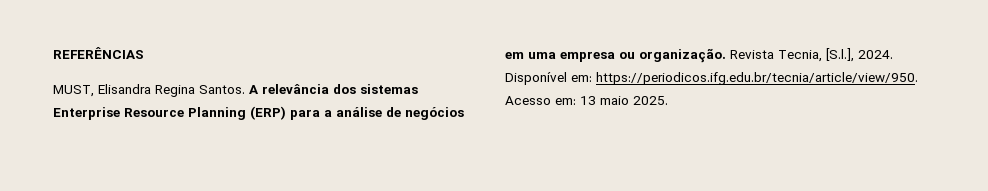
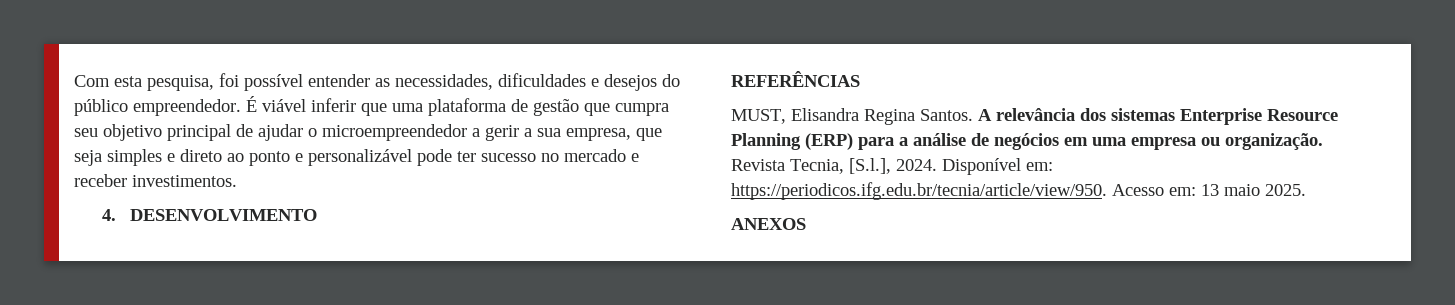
(53, 53) none -> [74,73,680,91] [74,96,669,116] [74,124,662,141] [74,149,639,166] [74,174,237,187] [101,209,317,221] Com esta pesquisa, foi possível entender as necessidades, dificuldades e desejos do público empreendedor. É viável inferir que uma plataforma de gestão que cumpra seu objetivo principal de ajudar o microempreendedor a gerir a sua empresa, que seja simples e direto ao ponto e personalizável pode ter sucesso no mercado e receber investimentos. // 4. DESENVOLVIMENTO //
(668, 100) none -> [731,218,806,230] // ANEXOS

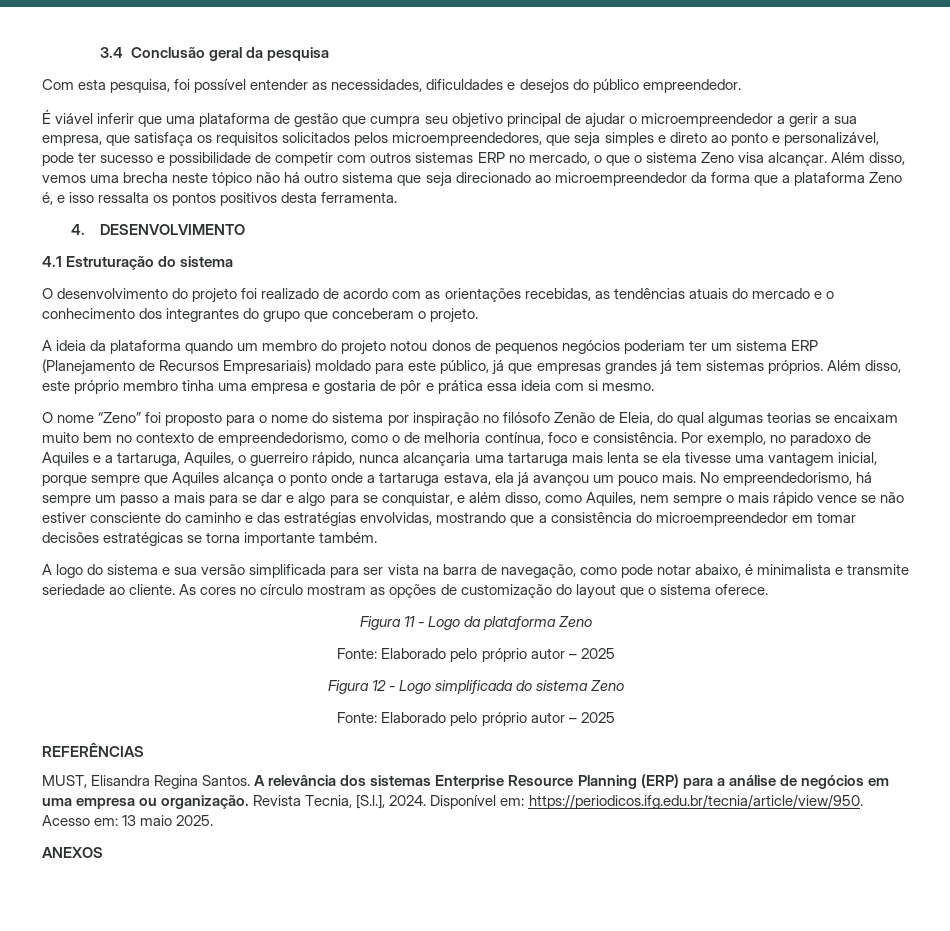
(74, 81) none -> [100,47,329,61] 3.4 Conclusão geral da pesquisa //
(241, 107) none -> (741, 86) //
(662, 134) none -> [134,132,571,146] satisfaça os requisitos solicitados pelos microempreendedores, que
[308,149,412,166] personalizável -> [783,132,879,146] personalizável,
[541,149,639,162] [74,174,237,187] [101,209,317,221] no mercado e receber investimentos. // 4. DESENVOLVIMENTO -> [157,152,906,166] [42,172,902,187] [42,192,398,206] [71,224,246,235] [42,256,234,270] [42,288,834,303] [42,308,479,323] [42,340,818,355] [42,359,901,375] [42,380,654,394] [42,412,899,426] [42,432,871,446] [42,452,877,466] [42,472,872,487] [42,492,905,506] [42,512,856,526] [42,532,378,546] [42,564,910,578] [42,584,768,599] [359,616,593,630] [337,648,615,662] [327,680,625,694] [337,712,615,726] e possibilidade de competir com outros sistemas ERP no mercado, o que o sistema Zeno visa alcançar. Além disso, vemos uma brecha neste tópico não há outro sistema que seja direcionado ao microempreendedor da forma que a plataforma Zeno é, e isso ressalta os pontos positivos desta ferramenta. // 4. DESENVOLVIMENTO // 4.1 Estruturação do sistema // O desenvolvimento do projeto foi realizado de acordo com as orientações recebidas, as tendências atuais do mercado e o conhecimento dos integrantes do grupo que conceberam o projeto. // A ideia da plataforma quando um membro do projeto notou donos de pequenos negócios poderiam ter um sistema ERP (Planejamento de Recursos Empresariais) moldado para este público, já que empresas grandes já tem sistemas próprios. Além disso, este próprio membro tinha uma empresa e gostaria de pôr e prática essa ideia com si mesmo. // O nome “Zeno” foi proposto para o nome do sistema por inspiração no filósofo Zenão de Eleia, do qual algumas teorias se encaixam muito bem no contexto de empreendedorismo, como o de melhoria contínua, foco e consistência. Por exemplo, no paradoxo de Aquiles e a tartaruga, Aquiles, o guerreiro rápido, nunca alcançaria uma tartaruga mais lenta se ela tivesse uma vantagem inicial, porque sempre que Aquiles alcança o ponto onde a tartaruga estava, ela já avançou um pouco mais. No empreendedorismo, há sempre um passo a mais para se dar e algo para se conquistar, e além disso, como Aquiles, nem sempre o mais rápido vence se não estiver consciente do caminho e das estratégias envolvidas, mostrando que a consistência do microempreendedor em tomar decisões estratégicas se torna importante também. // A logo do sistema e sua versão simplificada para ser vista na barra de navegação, como pode notar abaixo, é minimalista e transmite seriedade ao cliente. As cores no círculo mostram as opções de customização do layout que o sistema oferece. // Figura 11 - Logo da plataforma Zeno // Fonte: Elaborado pelo próprio autor – 2025 // Figura 12 - Logo simplificada do sistema Zeno // Fonte: Elaborado pelo próprio autor – 2025

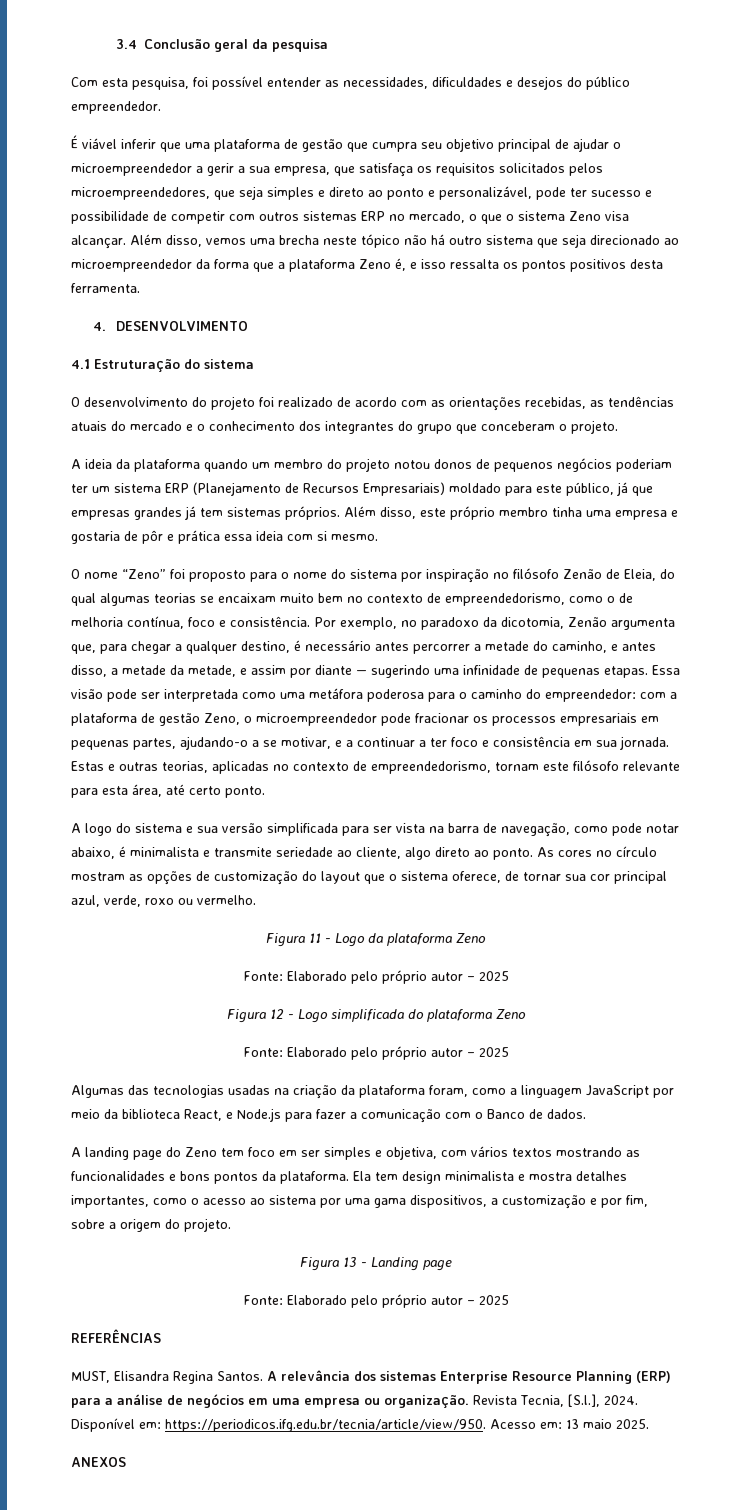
[854,432,871,443] [42,452,877,466] [42,472,872,487] [42,492,905,506] [42,512,856,526] [42,532,378,546] de Aquiles e a tartaruga, Aquiles, o guerreiro rápido, nunca alcançaria uma tartaruga mais lenta se ela tivesse uma vantagem inicial, porque sempre que Aquiles alcança o ponto onde a tartaruga estava, ela já avançou um pouco mais. No empreendedorismo, há sempre um passo a mais para se dar e algo para se conquistar, e além disso, como Aquiles, nem sempre o mais rápido vence se não estiver consciente do caminho e das estratégias envolvidas, mostrando que a consistência do microempreendedor em tomar decisões estratégicas se torna importante também. -> [483,617,675,630] [71,640,656,654] [71,665,680,678] [71,688,677,702] [71,713,659,726] [71,736,669,750] [71,760,680,774] [71,784,265,798] da dicotomia, Zenão argumenta que, para chegar a qualquer destino, é necessário antes percorrer a metade do caminho, e antes disso, a metade da metade, e assim por diante — sugerindo uma infinidade de pequenas etapas. Essa visão pode ser interpretada como uma metáfora poderosa para o caminho do empreendedor: com a plataforma de gestão Zeno, o microempreendedor pode fracionar os processos empresariais em pequenas partes, ajudando-o a se motivar, e a continuar a ter foco e consistência em sua jornada. Estas e outras teorias, aplicadas no contexto de empreendedorismo, tornam este filósofo relevante para esta área, até certo ponto.
[129,584,176,595] cliente. -> [356,847,533,860] cliente, algo direto ao ponto.
[714,584,768,595] oferece. -> [452,871,667,884] [71,895,256,907] oferece, de tornar sua cor principal azul, verde, roxo ou vermelho.
[536,680,625,691] sistema Zeno -> [426,1009,526,1022] [242,1046,509,1060] [71,1085,674,1099] [71,1108,586,1123] [71,1146,640,1160] [71,1171,627,1184] [71,1195,648,1209] [71,1218,231,1232] [299,1257,452,1271] plataforma Zeno // Fonte: Elaborado pelo próprio autor – 2025 // Algumas das tecnologias usadas na criação da plataforma foram, como a linguagem JavaScript por meio da biblioteca React, e Node.js para fazer a comunicação com o Banco de dados. // A landing page do Zeno tem foco em ser simples e objetiva, com vários textos mostrando as funcionalidades e bons pontos da plataforma. Ela tem design minimalista e mostra detalhes importantes, como o acesso ao sistema por uma gama dispositivos, a customização e por fim, sobre a origem do projeto. // Figura 13 - Landing page

